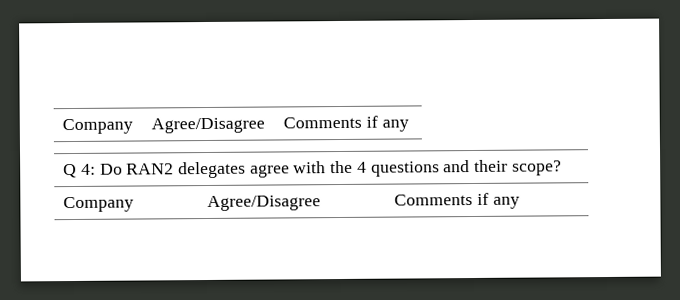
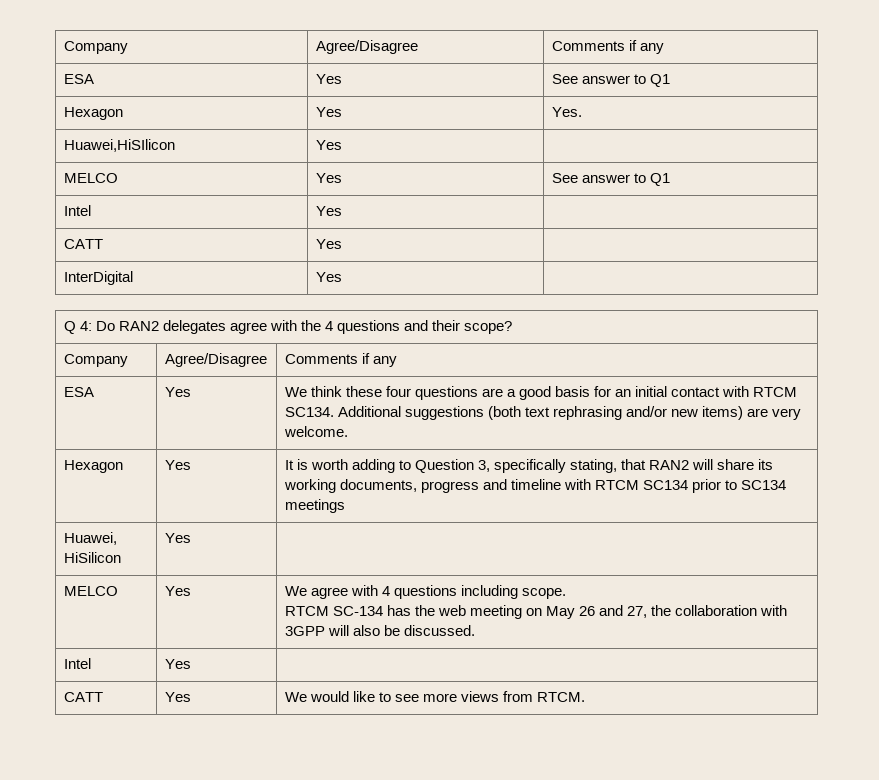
[62,118,134,135] [151,117,266,134] [283,115,409,132] Company | Agree/Disagree | Comments if any -> [63,41,128,54] [315,40,418,54] [551,40,664,54] [63,74,94,84] [315,74,342,84] [551,74,670,87] [63,107,123,120] [315,107,342,117] [551,107,582,117] [63,139,175,152] [315,140,342,150] [63,173,118,183] [315,173,342,183] [551,173,670,186] [63,205,91,216] [315,206,342,216] [63,239,103,249] [315,239,342,249] [63,271,133,285] [315,272,342,282] Company | Agree/Disagree | Comments if any // ESA | Yes | See answer to Q1 // Hexagon | Yes | Yes. // Huawei,HiSIlicon | Yes | // MELCO | Yes | See answer to Q1 // Intel | Yes | // CATT | Yes | // InterDigital | Yes |
(520, 202) none -> [63,387,94,397] [164,387,191,397] [284,386,798,400] [284,406,802,420] [283,426,348,437] [63,460,123,473] [164,460,191,470] [284,459,774,473] [283,479,787,493] [284,499,345,513] [63,532,117,545] [63,552,121,563] [164,533,191,543] [63,586,118,596] [164,586,191,596] [284,585,566,599] [284,605,788,619] [284,625,475,636] [63,658,91,669] [164,659,191,669] [63,692,103,702] [164,692,191,702] [284,691,585,702] // ESA | Yes | We think these four questions are a good basis for an initial contact with RTCM SC134. Additional suggestions (both text rephrasing and/or new items) are very welcome. // Hexagon | Yes | It is worth adding to Question 3, specifically stating, that RAN2 will share its working documents, progress and timeline with RTCM SC134 prior to SC134 meetings // Huawei, HiSilicon | Yes | // MELCO | Yes | We agree with 4 questions including scope. // RTCM SC-134 has the web meeting on May 26 and 27, the collaboration with 3GPP will also be discussed. // Intel | Yes | // CATT | Yes | We would like to see more views from RTCM.

